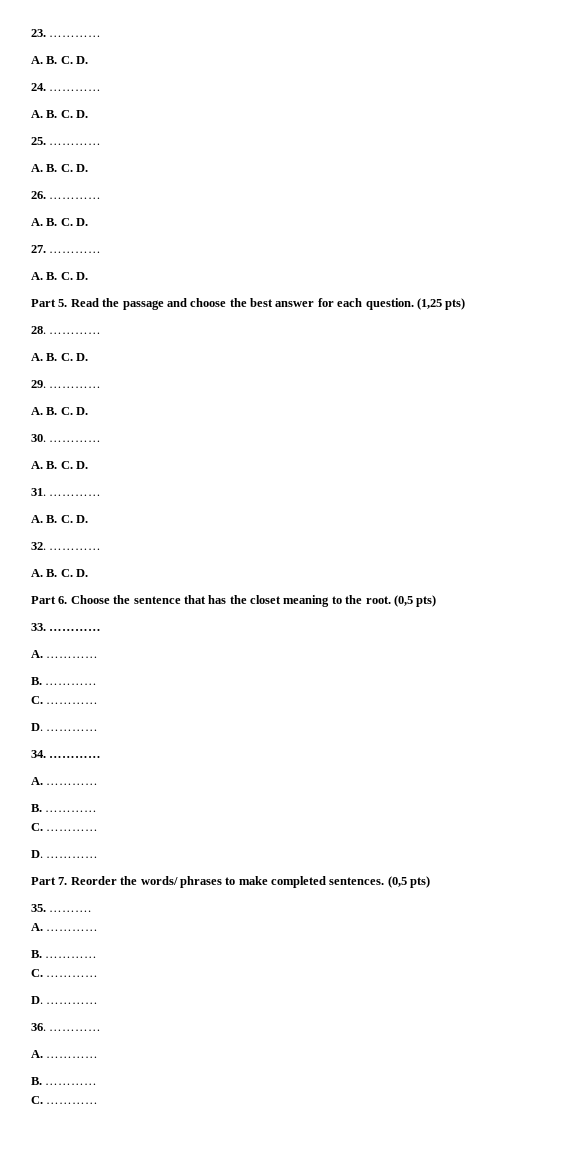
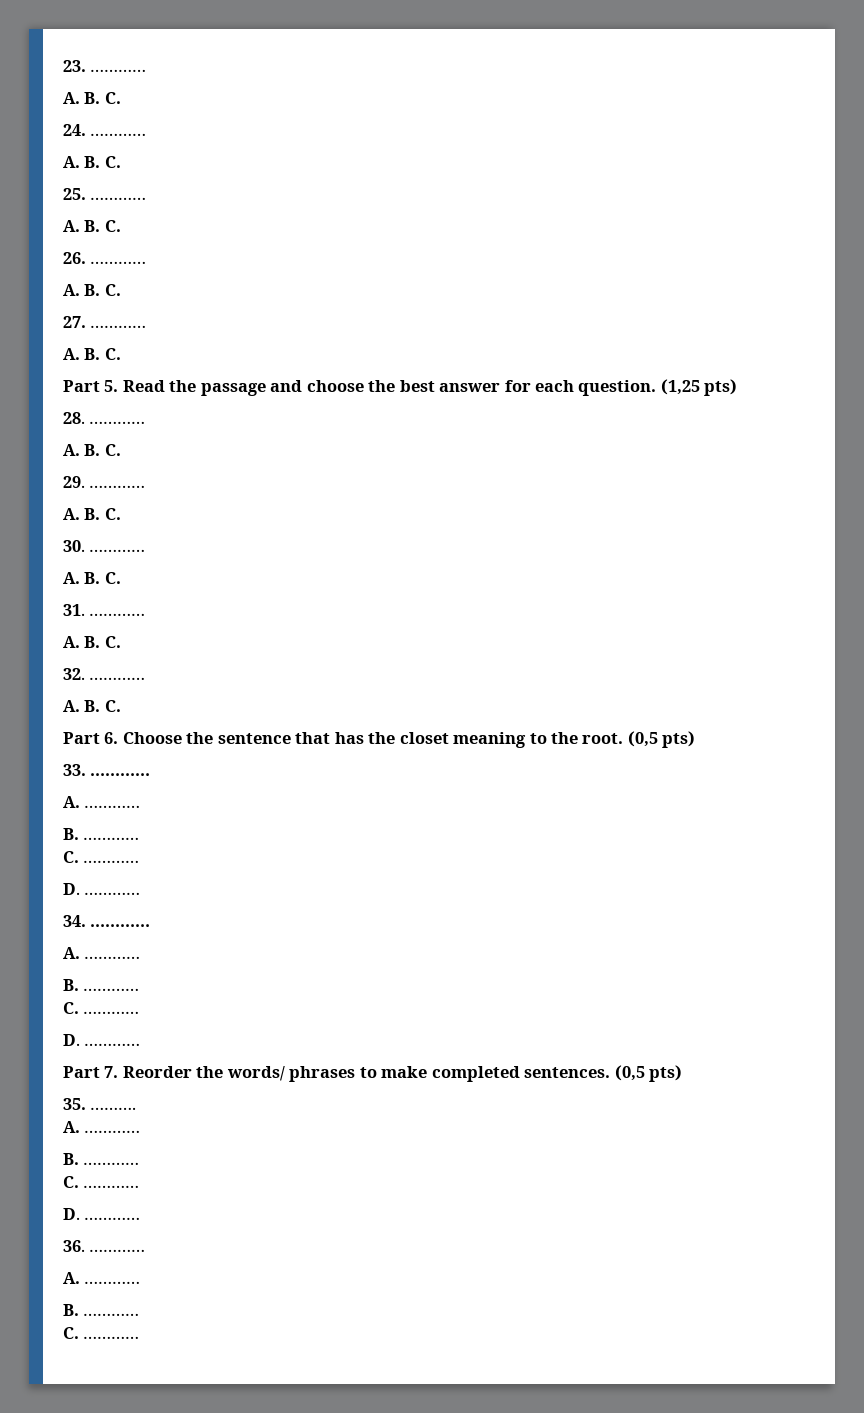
[76,56,89,64] D. -> (121, 98) none
[76,110,89,118] D. -> (121, 162) none
[76,164,89,172] D. -> (121, 226) none
[76,218,89,226] D. -> (121, 290) none
[76,272,89,280] D. -> (121, 354) none
[76,353,89,361] D. -> (121, 450) none
[76,407,89,415] D. -> (121, 514) none
[76,461,89,469] D. -> (121, 578) none
[76,515,89,523] D. -> (121, 642) none
[76,569,89,577] D. -> (121, 706) none

